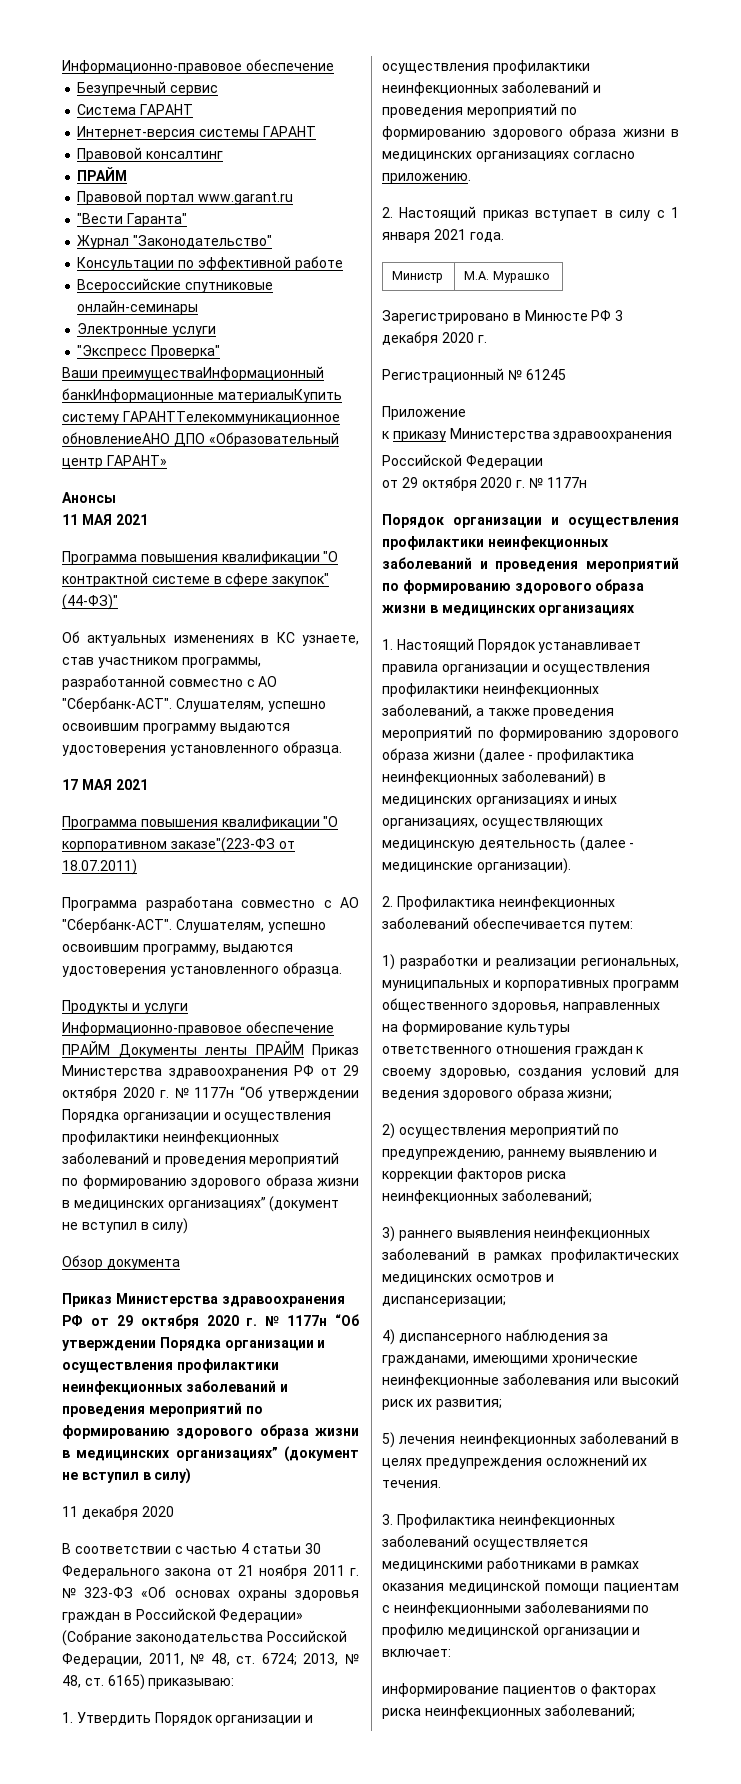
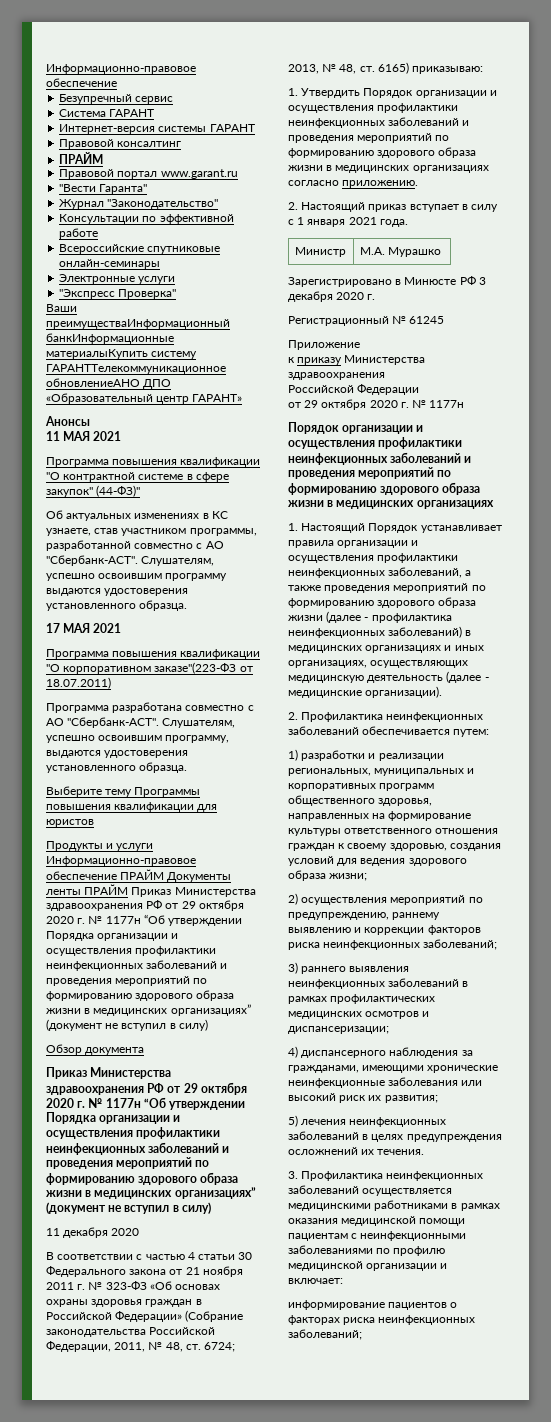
(342, 969) none -> [46,786,201,797] [46,802,218,812] [46,819,94,827] // Выберите тему Программы повышения квалификации для юристов

